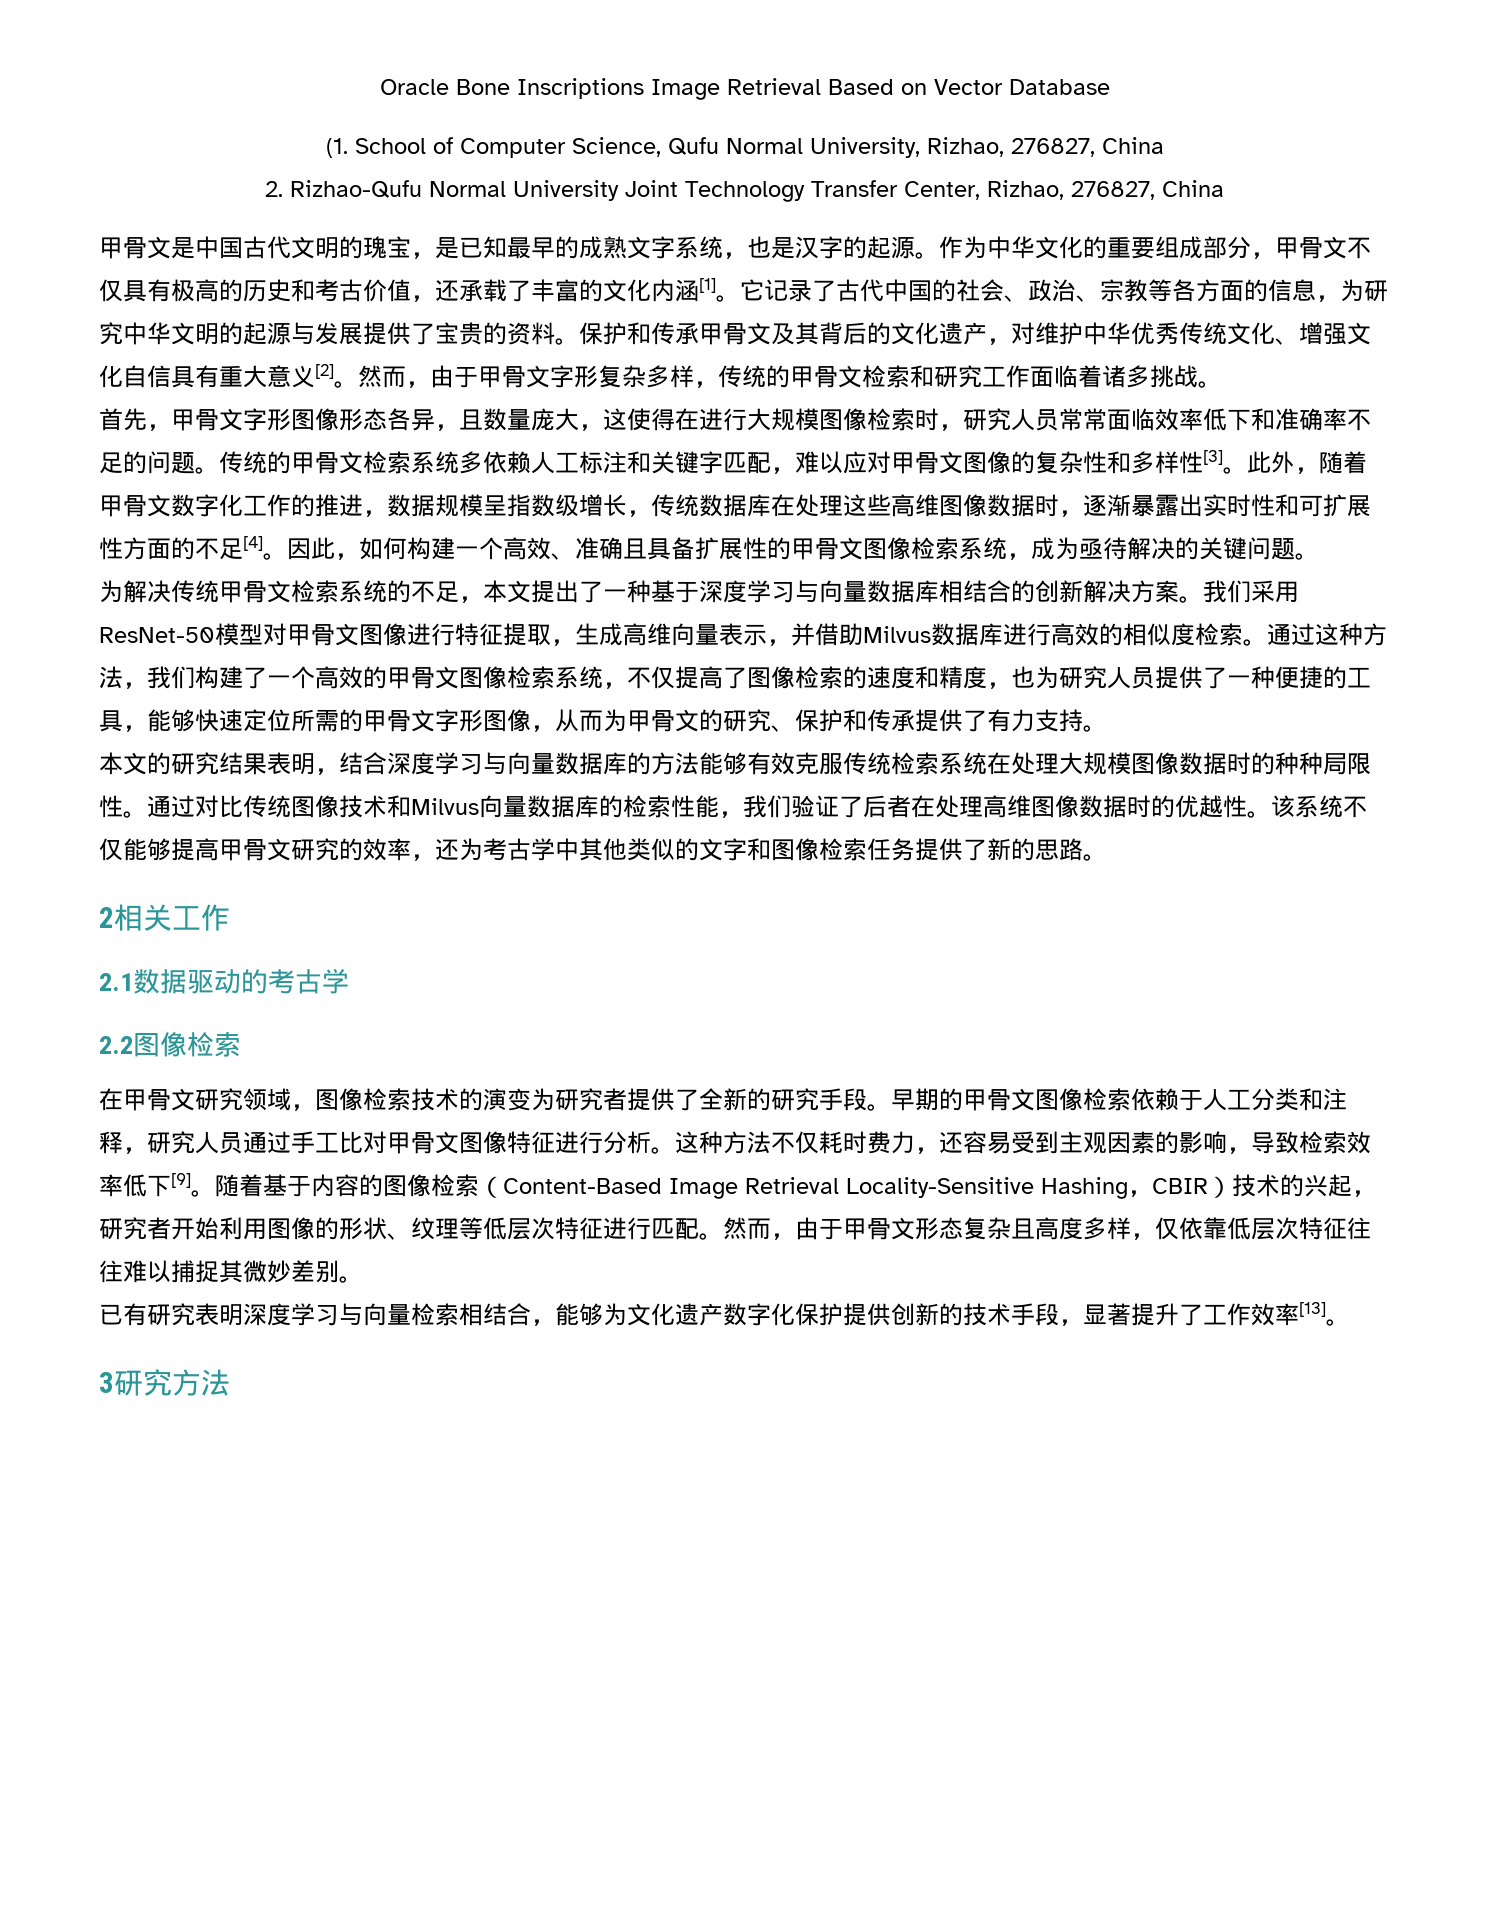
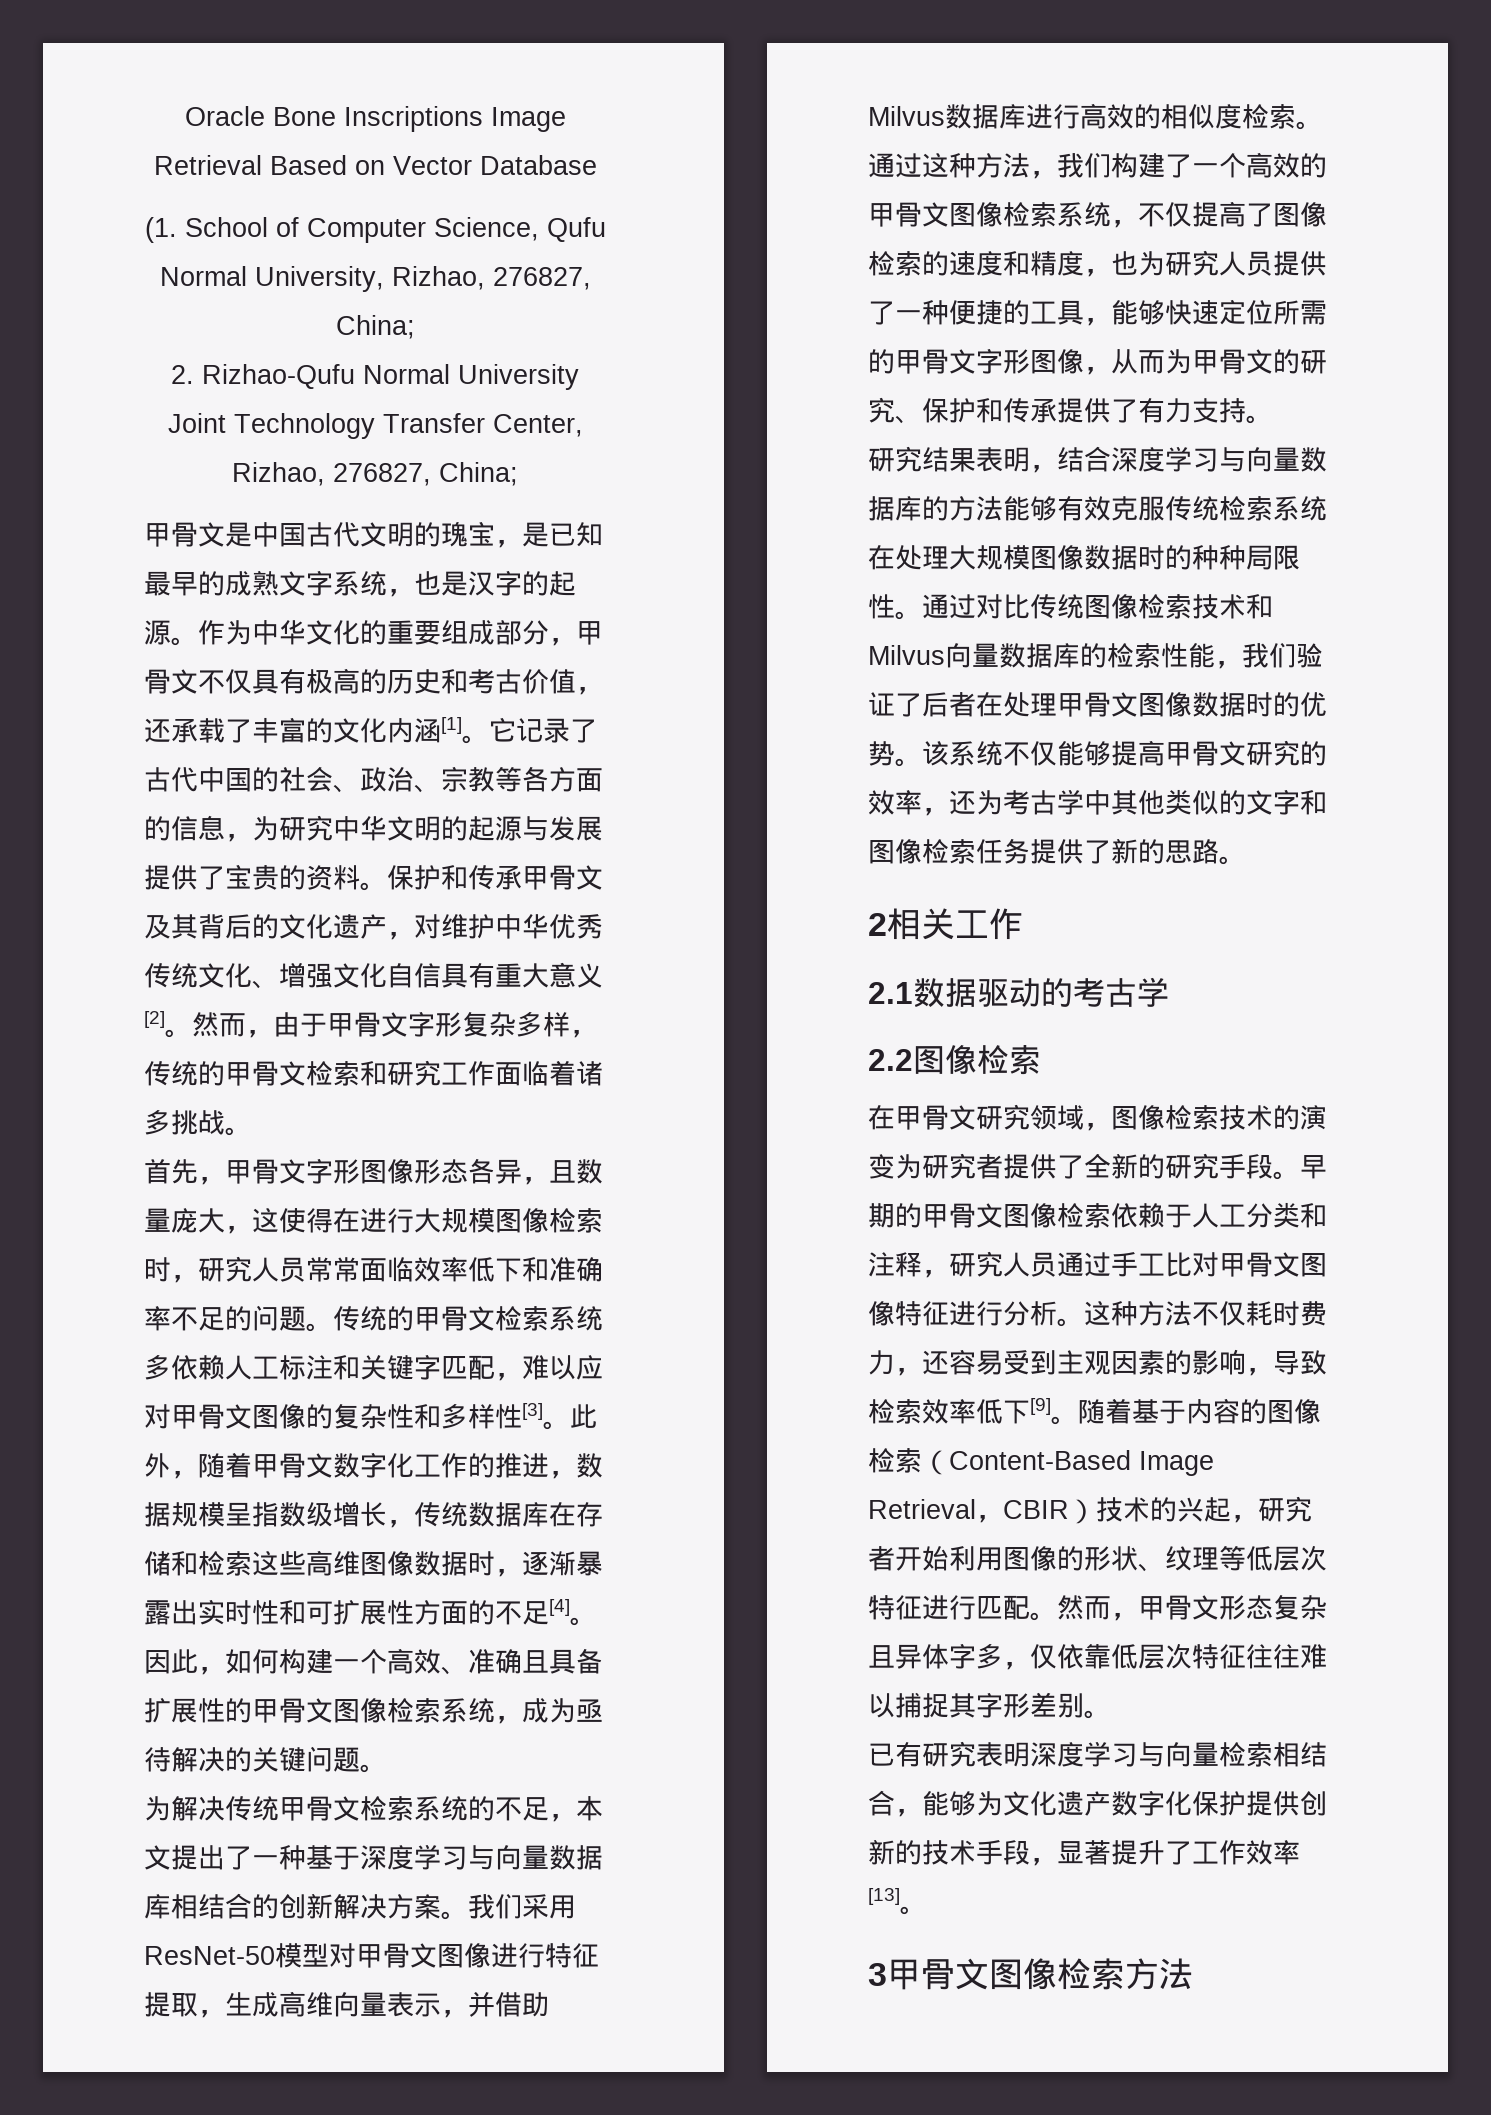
[1101,137,1164,154] China -> [335,315,415,339] China;
[1162,180,1224,197] China -> [439,462,518,486] China;
[795,494,843,517] 处理 -> [576,1502,603,1527] [144,1551,252,1576] 存储和检索
[99,752,171,775] 本文的 -> (1273, 419) none
(339, 806) none -> [1138,594,1192,619] 检索
[983,795,1031,818] 高维 -> [1057,692,1138,717] 甲骨文
[1199,795,1247,818] 越性 -> [868,741,895,766] 势
[846,1177,1128,1199] Locality-Sensitive Hashing -> (976, 1509) none
[795,1217,843,1240] 由于 -> (1138, 1616) none
[1035,1217,1131,1240] 高度多样 -> [895,1643,1003,1669] 异体字多
[243,1260,291,1283] 微妙 -> [976,1692,1030,1718] 字形
[114,1369,172,1396] 研究 -> [887,1958,1125,1990] 甲骨文图像检索

